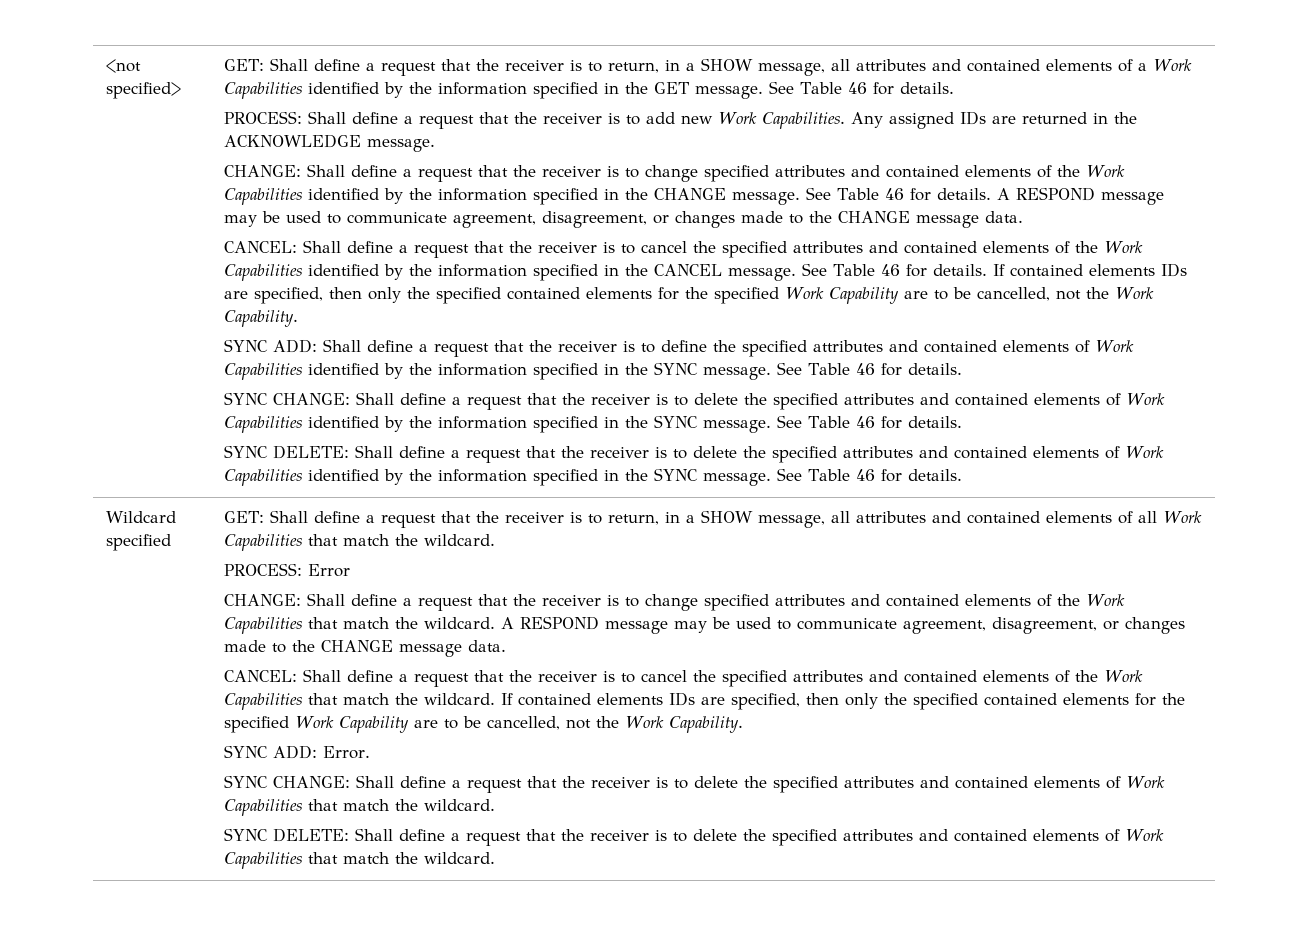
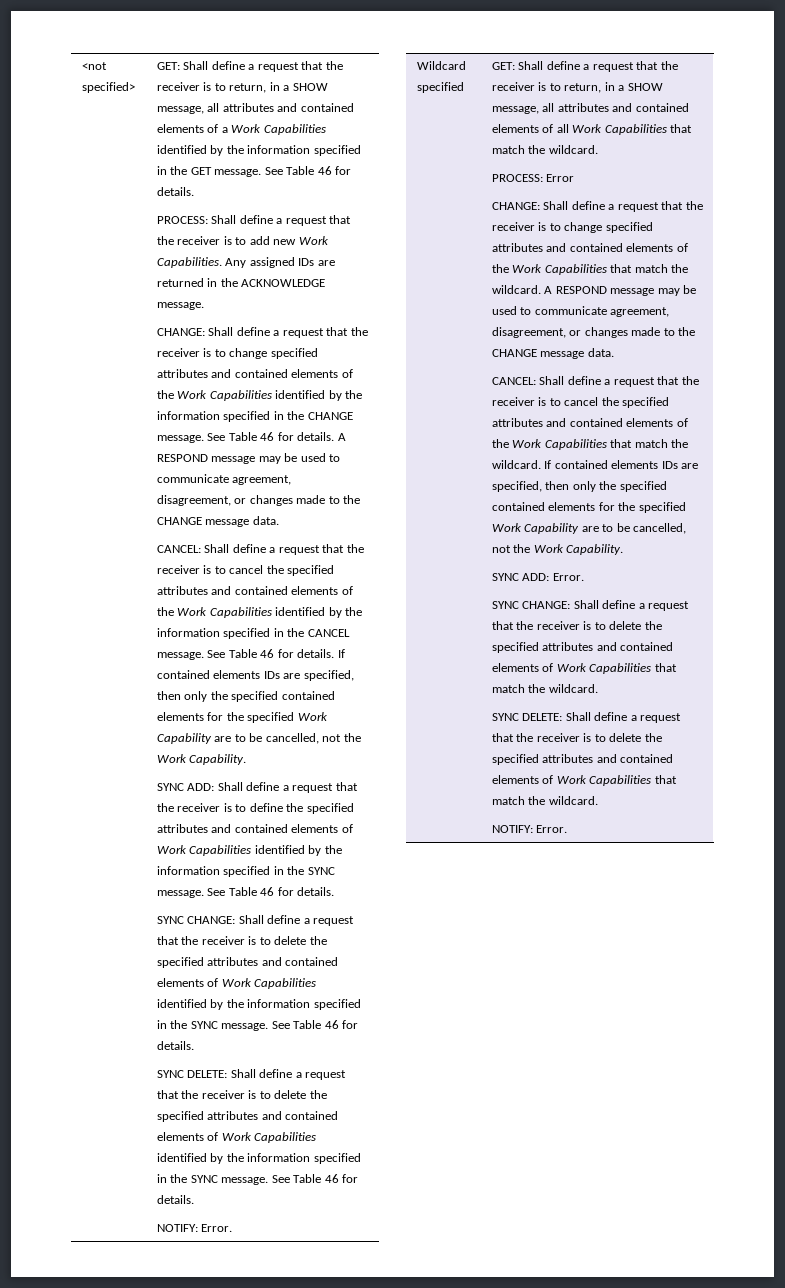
(962, 475) none -> [156,1224,233,1232] // NOTIFY: Error.
(495, 858) none -> [491,825,568,833] // NOTIFY: Error.

